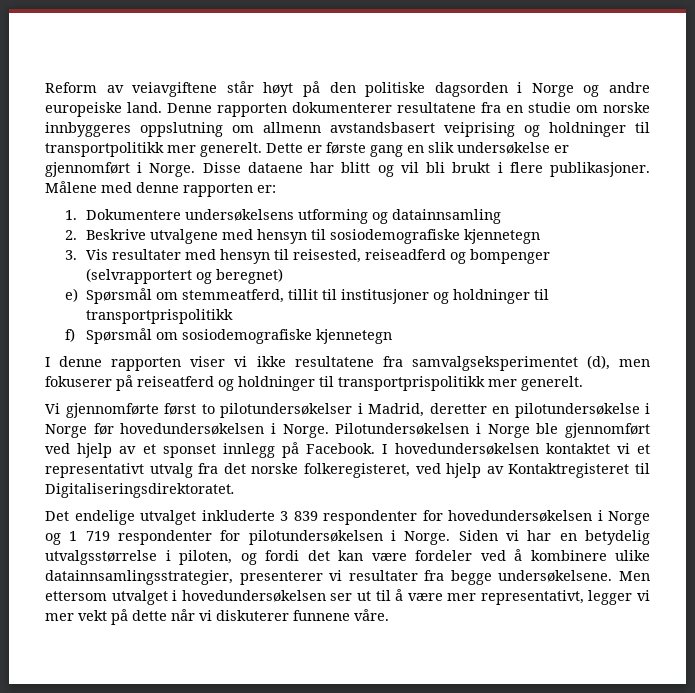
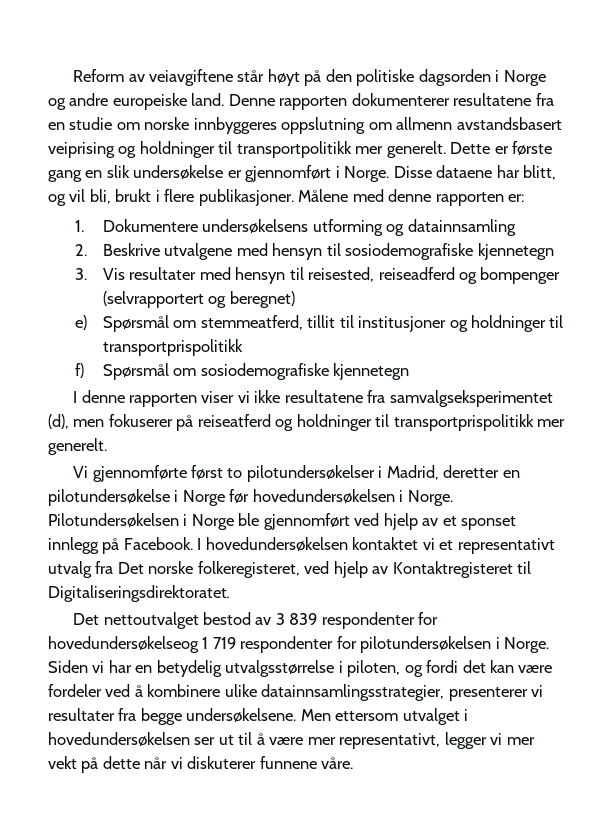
[341,162,371,173] blitt -> [523,165,557,180] blitt,
[426,162,446,173] bli -> [89,189,111,204] bli,
[223,463,246,474] det -> [117,562,144,574] Det
[74,510,275,525] endelige utvalget inkluderte -> [103,612,272,629] nettoutvalget bestod av
[448,510,650,525] [45,533,61,545] hovedundersøkelsen i Norge og -> [48,636,199,653] hovedundersøkelseog

